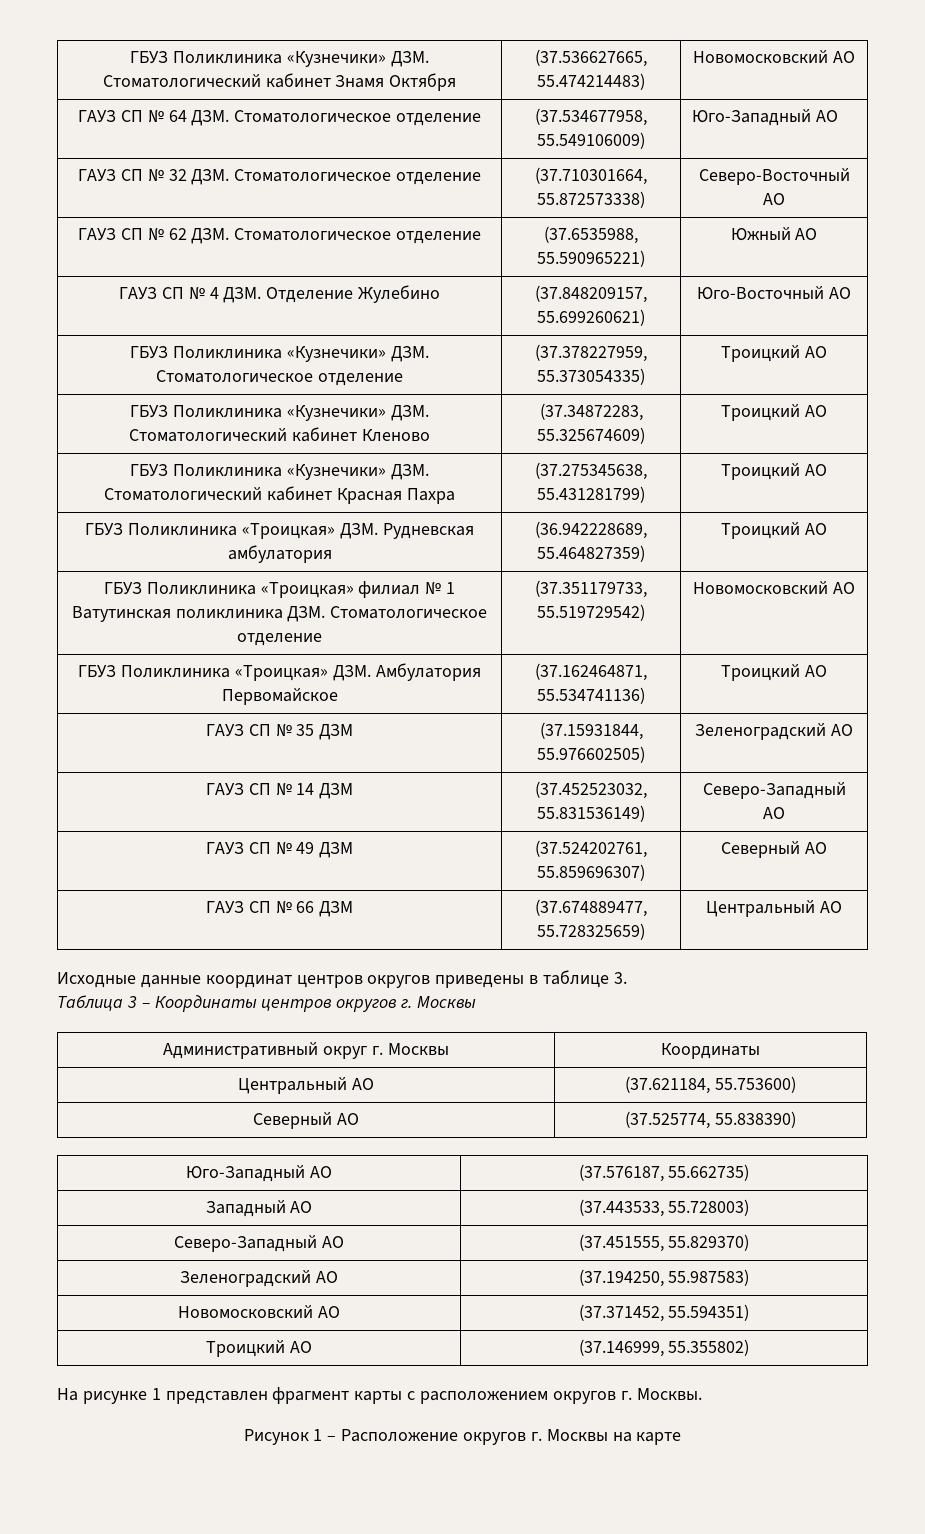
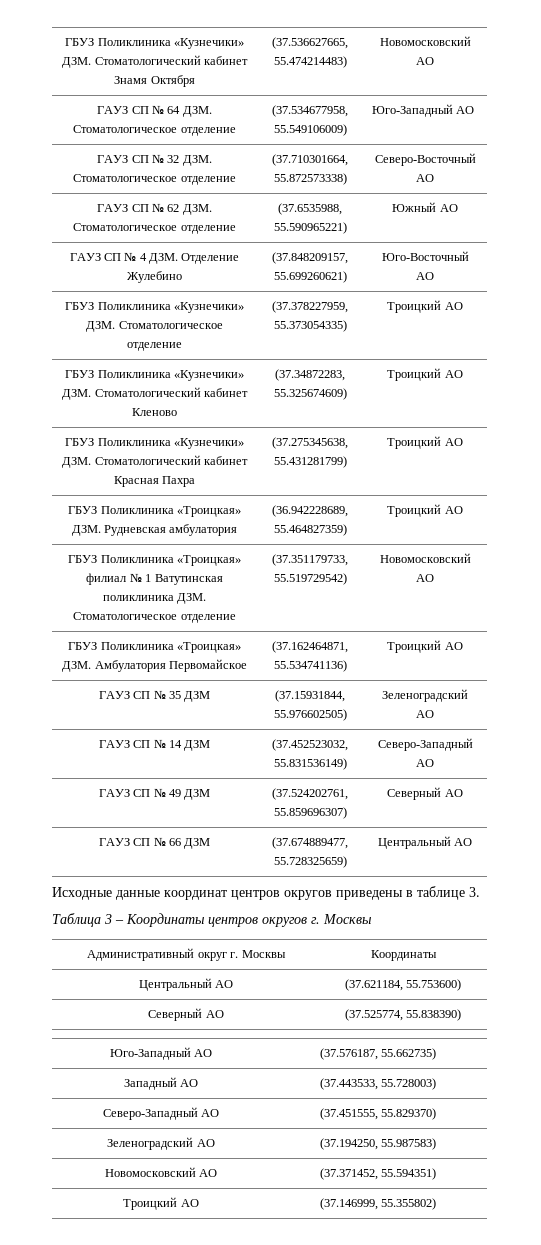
[57,1387,702,1404] [243,1429,682,1445] // На рисунке 1 представлен фрагмент карты с расположением округов г. Москвы. // Рисунок 1 – Расположение округов г. Москвы на карте -> (437, 1204) none

